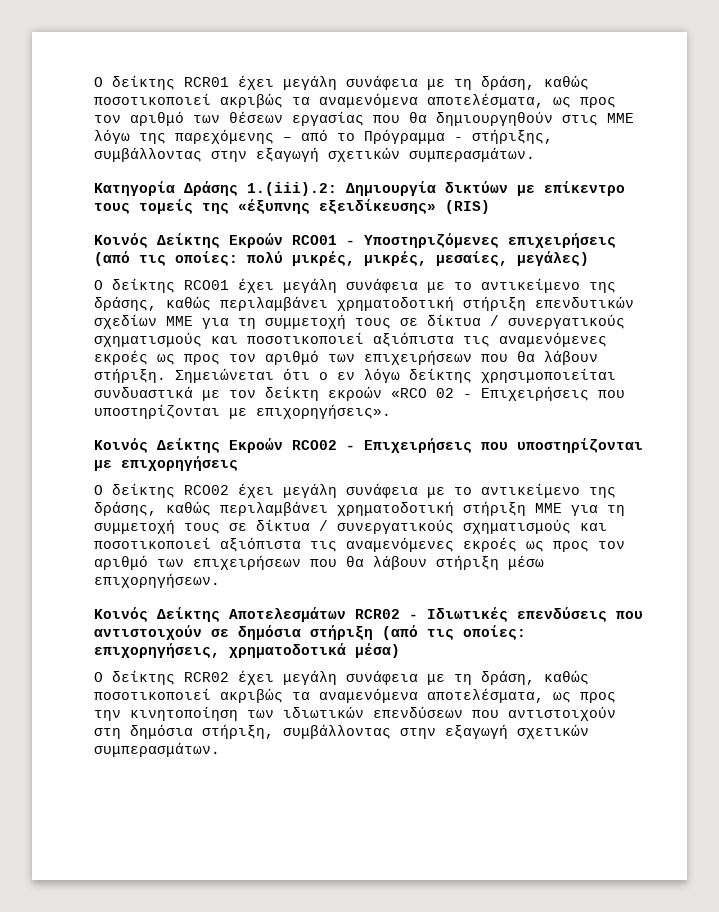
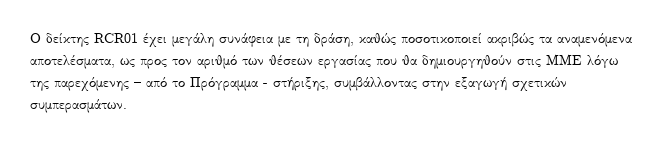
[94,181,625,196] [94,199,490,214] [94,233,616,248] [94,251,589,266] [94,278,616,293] [94,296,634,311] [94,314,625,329] [94,332,607,347] [94,350,598,365] [94,368,616,383] [94,386,625,401] [94,404,391,419] [94,438,643,453] [94,456,238,471] [94,483,616,498] [94,501,625,516] [94,519,607,534] [94,537,625,552] [94,555,544,570] [94,573,220,588] [94,607,643,622] [94,625,526,640] [94,643,400,658] [94,670,589,685] [94,688,616,703] [94,706,616,721] [94,724,589,739] [94,742,220,757] // Κατηγορία Δράσης 1.(iii).2: Δημιουργία δικτύων με επίκεντρο τους τομείς της «έξυπνης εξειδίκευσης» (RIS) // Κοινός Δείκτης Εκροών RCO01 - Υποστηριζόμενες επιχειρήσεις (από τις οποίες: πολύ μικρές, μικρές, μεσαίες, μεγάλες) // Ο δείκτης RCO01 έχει μεγάλη συνάφεια με το αντικείμενο της δράσης, καθώς περιλαμβάνει χρηματοδοτική στήριξη επενδυτικών σχεδίων ΜΜΕ για τη συμμετοχή τους σε δίκτυα / συνεργατικούς σχηματισμούς και ποσοτικοποιεί αξιόπιστα τις αναμενόμενες εκροές ως προς τον αριθμό των επιχειρήσεων που θα λάβουν στήριξη. Σημειώνεται ότι ο εν λόγω δείκτης χρησιμοποιείται συνδυαστικά με τον δείκτη εκροών «RCO 02 - Επιχειρήσεις που υποστηρίζονται με επιχορηγήσεις». // Κοινός Δείκτης Εκροών RCO02 - Επιχειρήσεις που υποστηρίζονται με επιχορηγήσεις // Ο δείκτης RCO02 έχει μεγάλη συνάφεια με το αντικείμενο της δράσης, καθώς περιλαμβάνει χρηματοδοτική στήριξη ΜΜΕ για τη συμμετοχή τους σε δίκτυα / συνεργατικούς σχηματισμούς και ποσοτικοποιεί αξιόπιστα τις αναμενόμενες εκροές ως προς τον αριθμό των επιχειρήσεων που θα λάβουν στήριξη μέσω επιχορηγήσεων. // Κοινός Δείκτης Αποτελεσμάτων RCR02 - Ιδιωτικές επενδύσεις που αντιστοιχούν σε δημόσια στήριξη (από τις οποίες: επιχορηγήσεις, χρηματοδοτικά μέσα) // Ο δείκτης RCR02 έχει μεγάλη συνάφεια με τη δράση, καθώς ποσοτικοποιεί ακριβώς τα αναμενόμενα αποτελέσματα, ως προς την κινητοποίηση των ιδιωτικών επενδύσεων που αντιστοιχούν στη δημόσια στήριξη, συμβάλλοντας στην εξαγωγή σχετικών συμπερασμάτων. -> (127, 106) none

